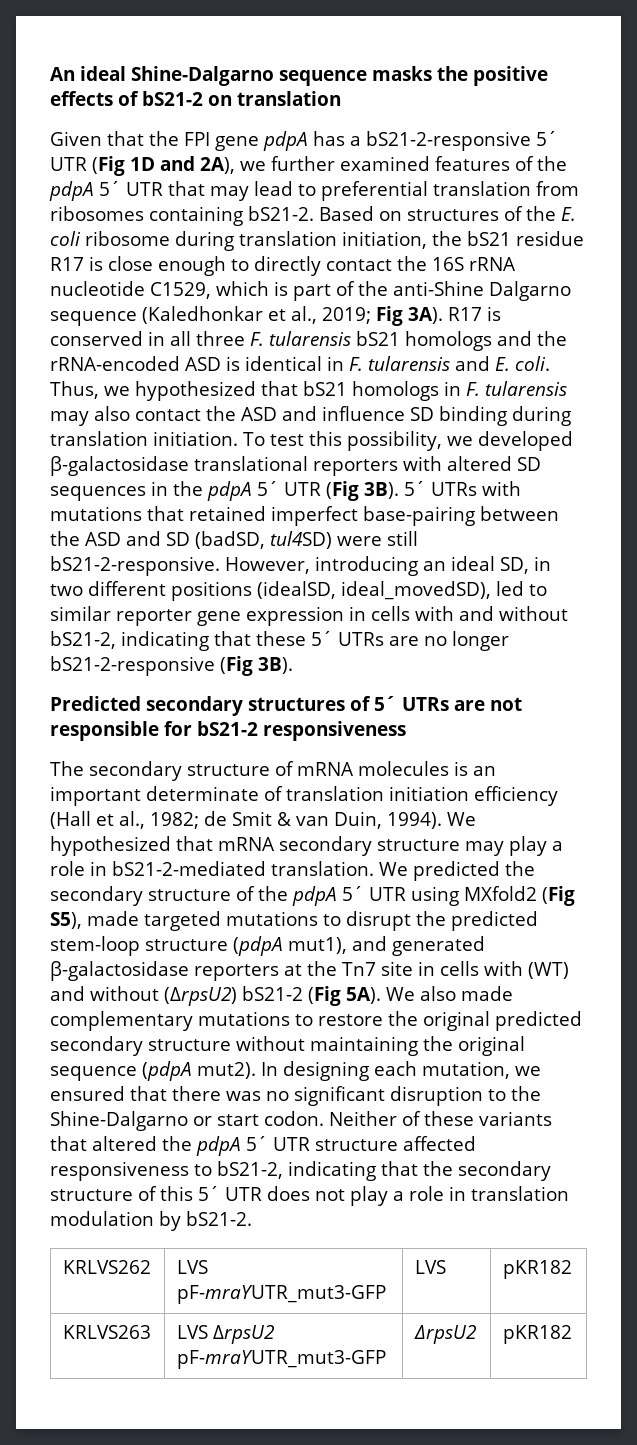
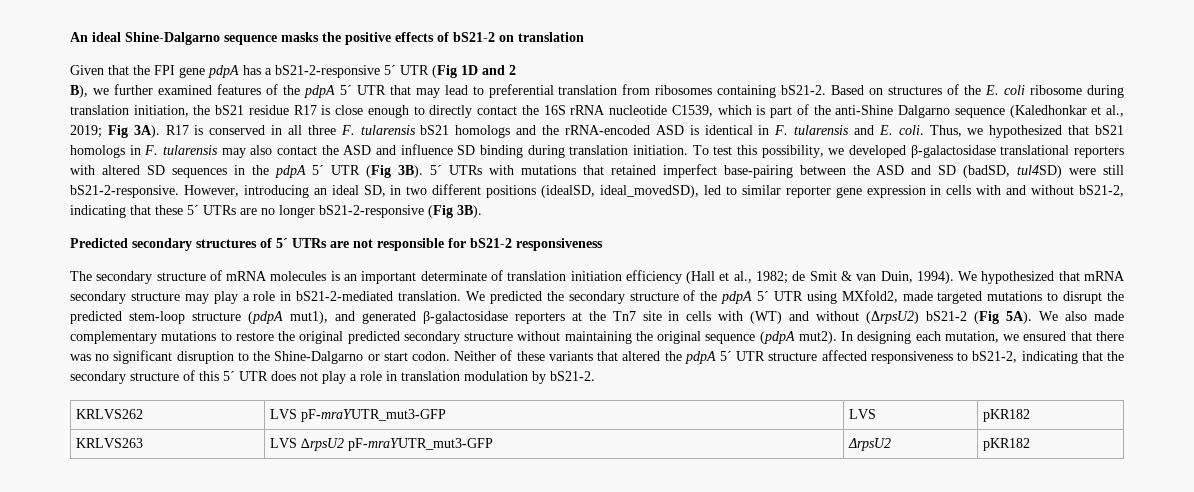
[200,157,235,174] 2A), -> [509,65,516,75] [70,85,88,98] 2 // B),
[150,282,211,299] C1529, -> [671,105,713,117] C1539,
[464,886,575,906] [50,912,82,929] MXfold2 (Fig S5), -> [841,290,898,303] MXfold2,

